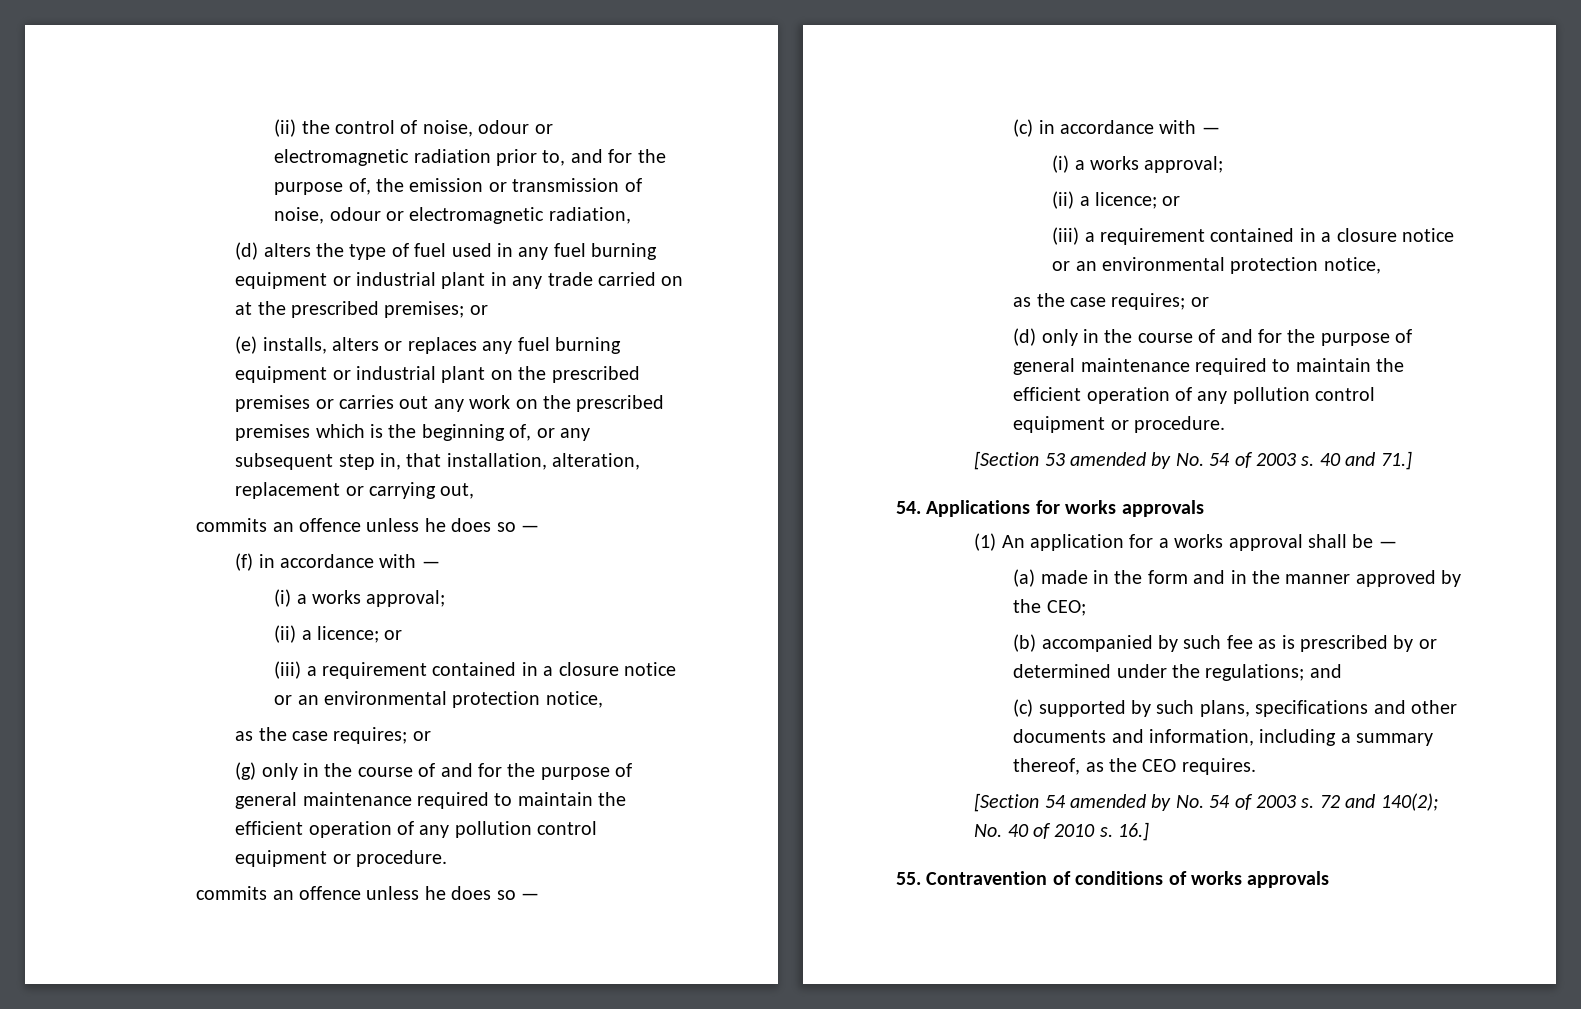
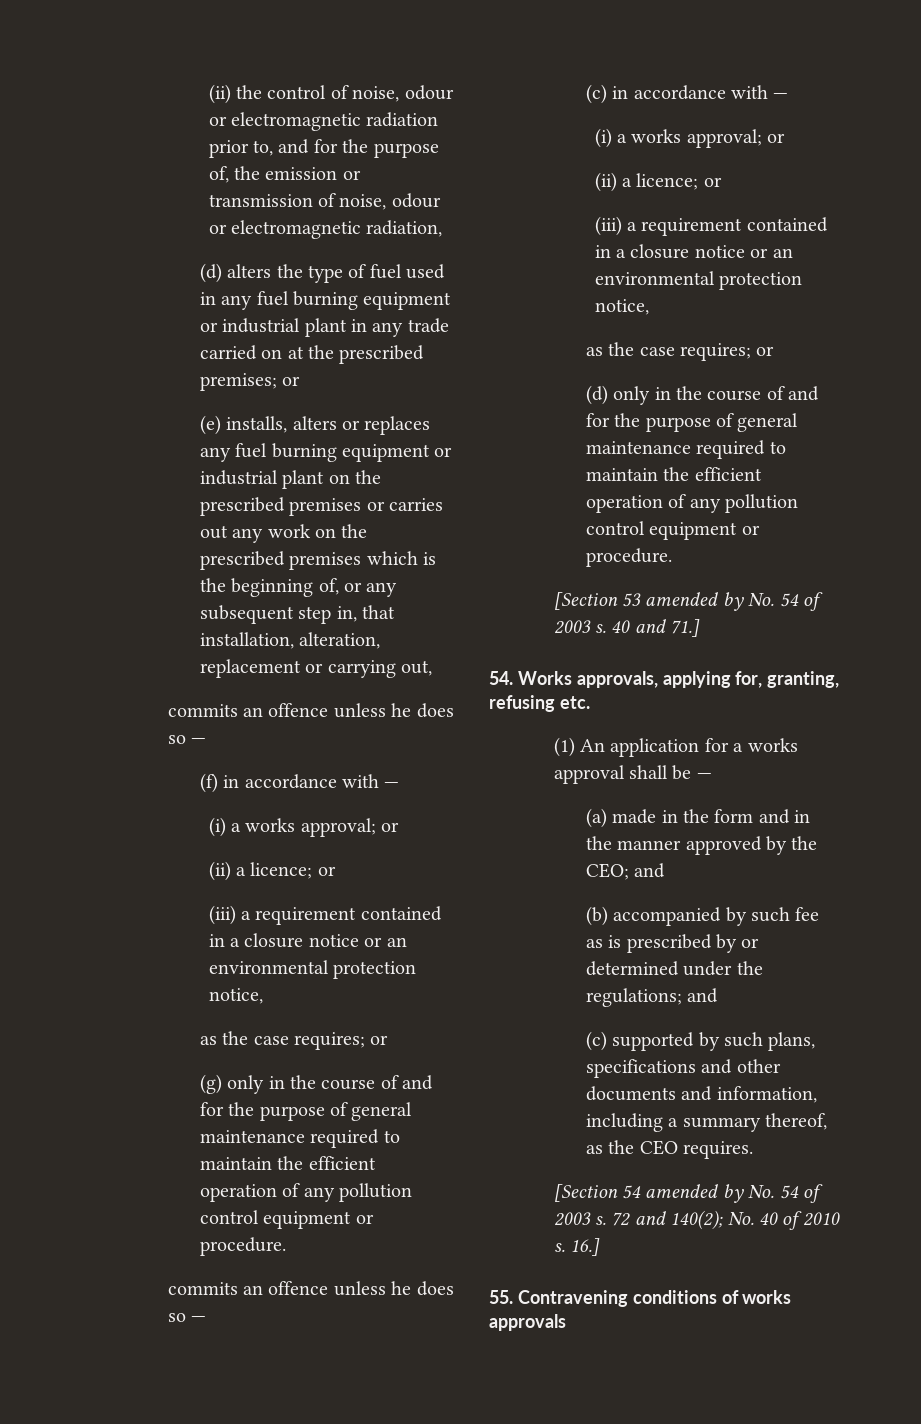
(446, 598) none -> [381,822,400,832] or
(1224, 164) none -> [767,133,786,143] or
[926,500,1204,517] Applications for works approvals -> [517,671,840,688] [489,695,590,712] Works approvals, applying for, granting, refusing etc.
(1086, 608) none -> [634,863,666,878] and
[926,871,1071,885] Contravention of -> [517,1290,628,1307] Contravening

